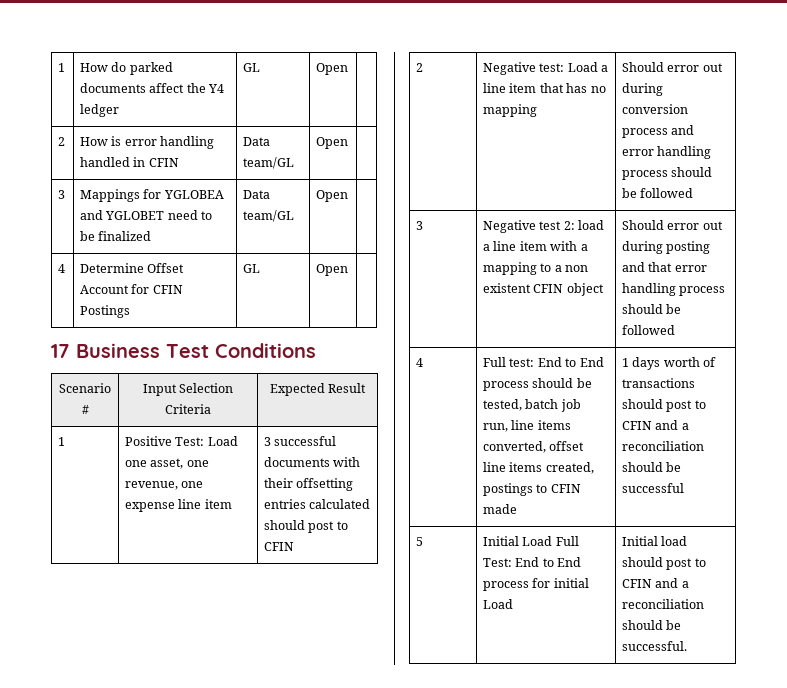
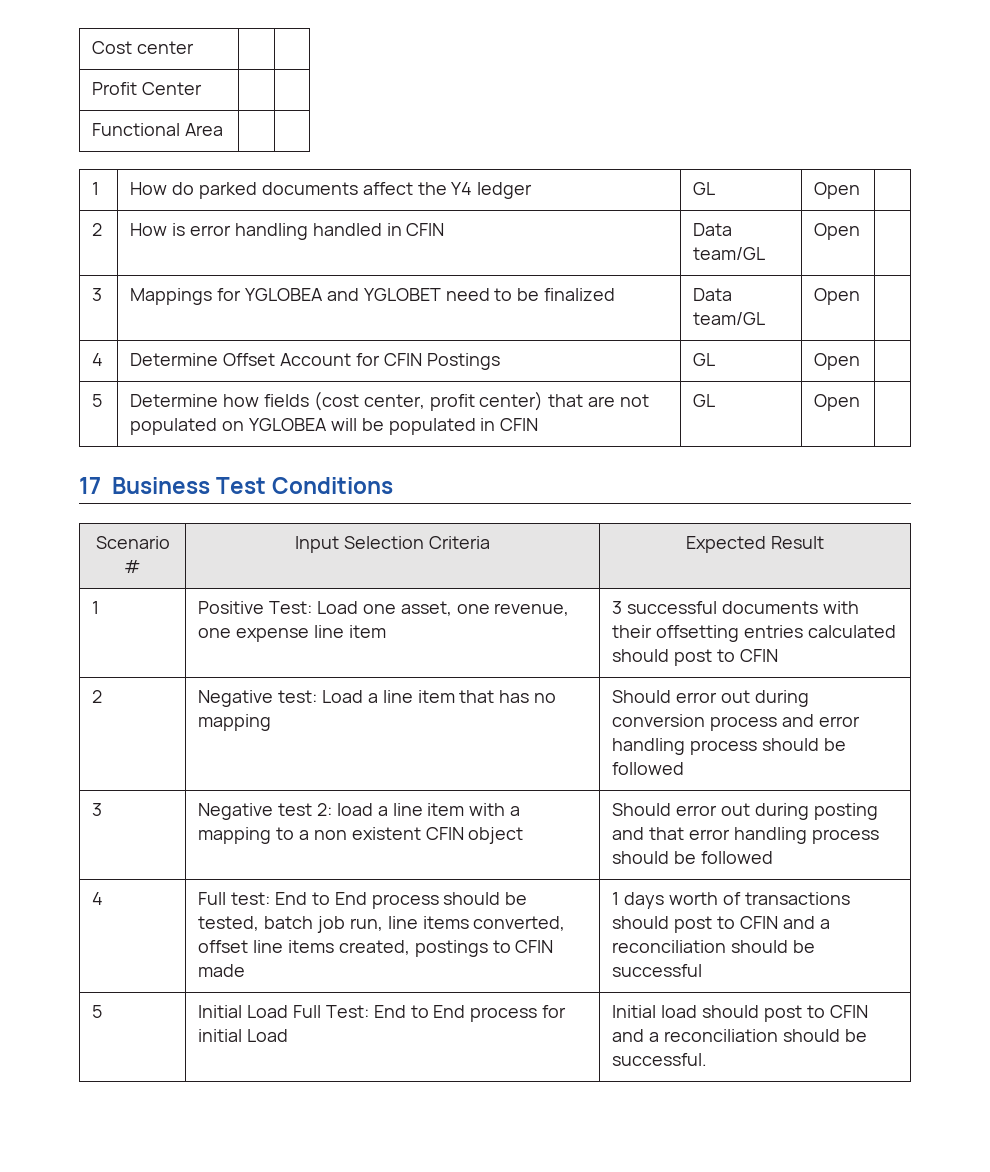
(58, 67) none -> [92,41,195,54] [92,82,203,95] [92,123,224,136] Cost center | | // Profit Center | | // Functional Area | | //
(349, 270) none -> [92,394,103,407] [130,391,649,411] [130,418,539,435] [693,394,716,407] [814,394,861,411] // 5 | Determine how fields (cost center, profit center) that are not populated on YGLOBEA will be populated in CFIN | GL | Open |

